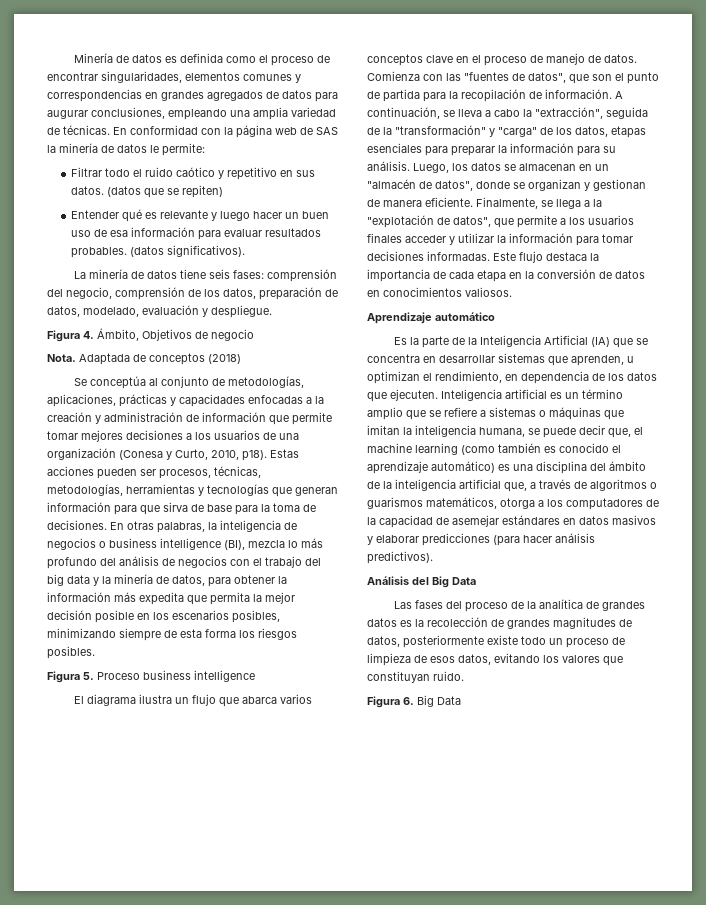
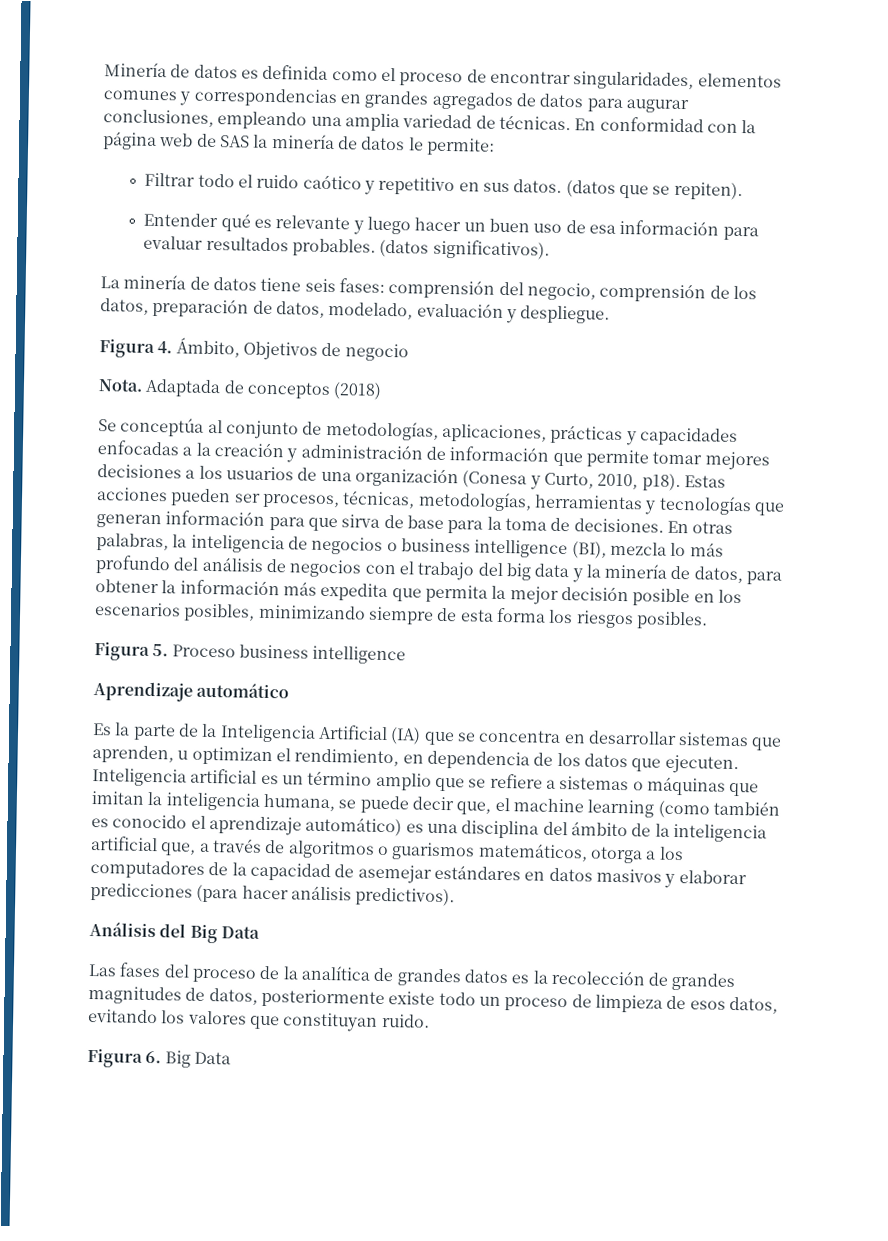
[182,185,224,198] repiten) -> [673,181,743,201] repiten).
[74,694,313,707] [367,53,637,66] [367,71,659,84] [367,89,623,102] [367,107,648,119] [367,125,646,138] [367,143,616,156] [367,161,609,173] [367,179,646,191] [367,197,602,209] [367,215,634,228] [367,233,633,246] [367,251,599,263] [367,269,645,282] [367,287,512,297] // El diagrama ilustra un flujo que abarca varios conceptos clave en el proceso de manejo de datos. Comienza con las "fuentes de datos", que son el punto de partida para la recopilación de información. A continuación, se lleva a cabo la "extracción", seguida de la "transformación" y "carga" de los datos, etapas esenciales para preparar la información para su análisis. Luego, los datos se almacenan en un "almacén de datos", donde se organizan y gestionan de manera eficiente. Finalmente, se llega a la "explotación de datos", que permite a los usuarios finales acceder y utilizar la información para tomar decisiones informadas. Este flujo destaca la importancia de cada etapa en la conversión de datos en conocimientos valiosos. -> (407, 655) none

